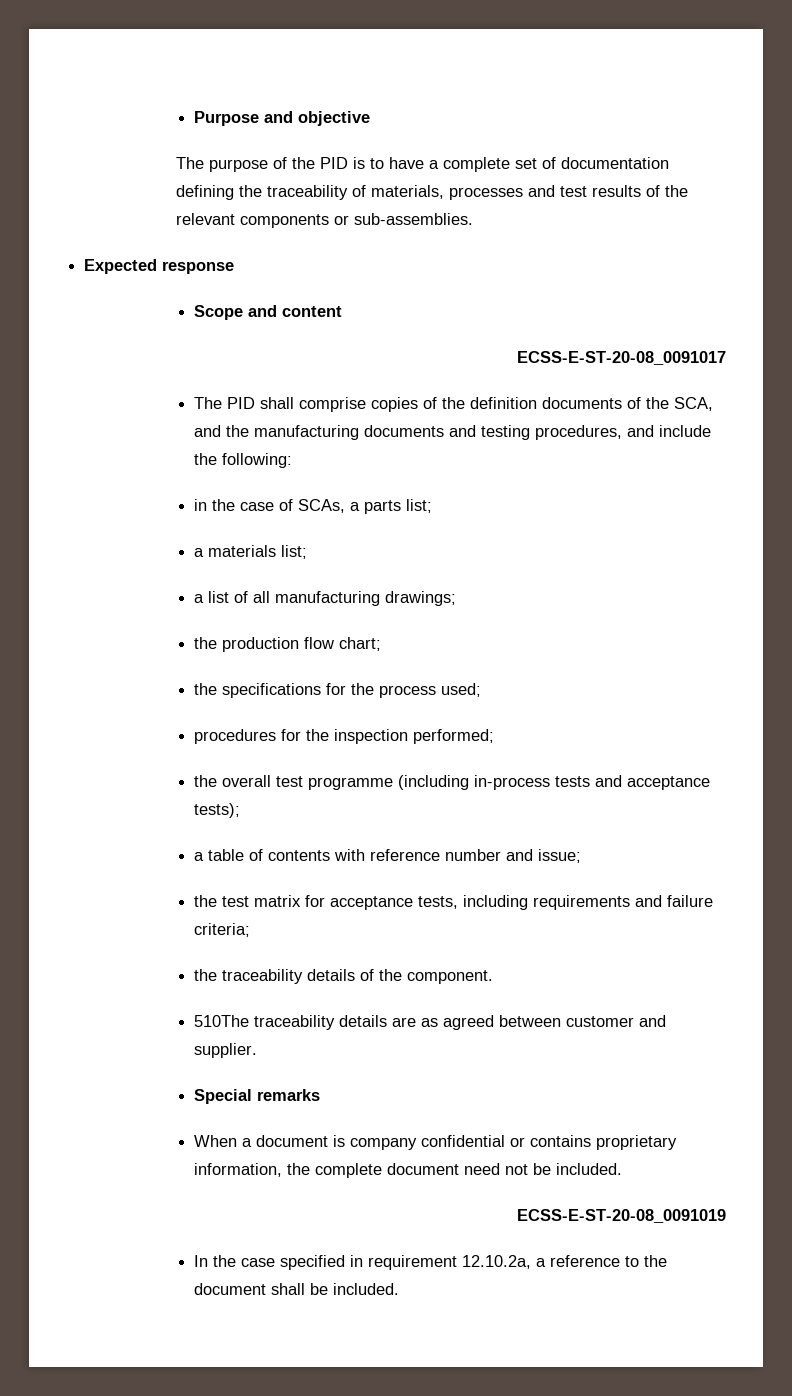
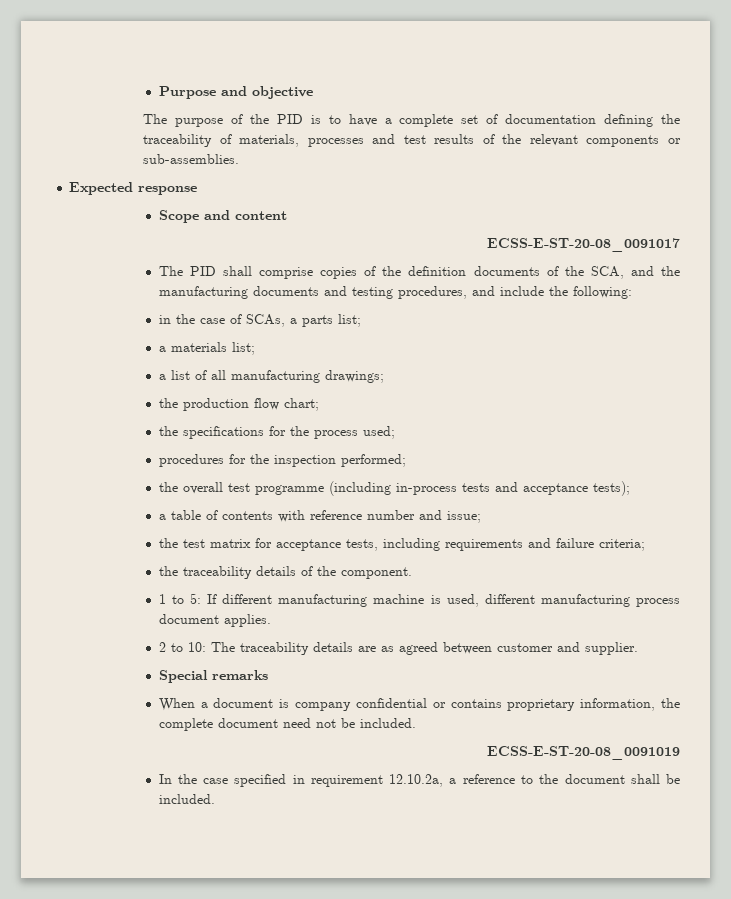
[193,1015,249,1027] 510The -> [158,593,680,607] [158,614,271,627] [158,642,235,652] 1 to 5: If different manufacturing machine is used, different manufacturing process document applies. // 2 to 10: The

